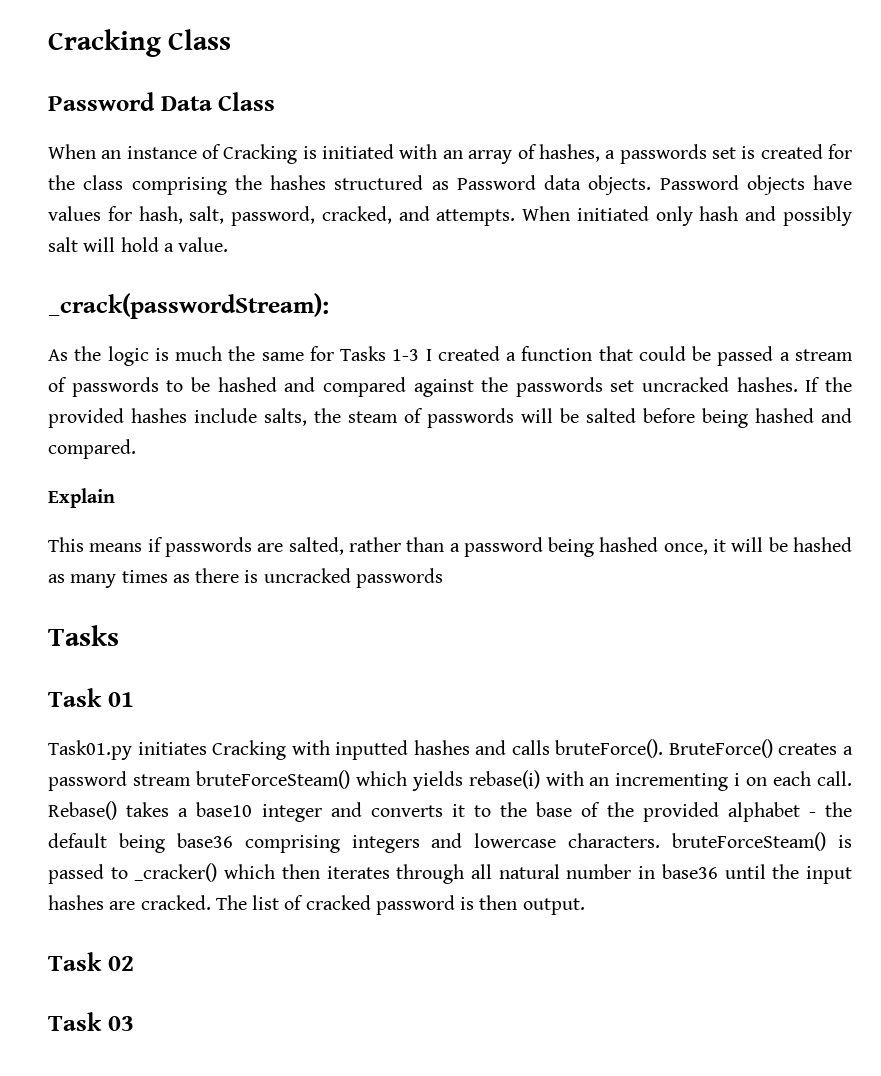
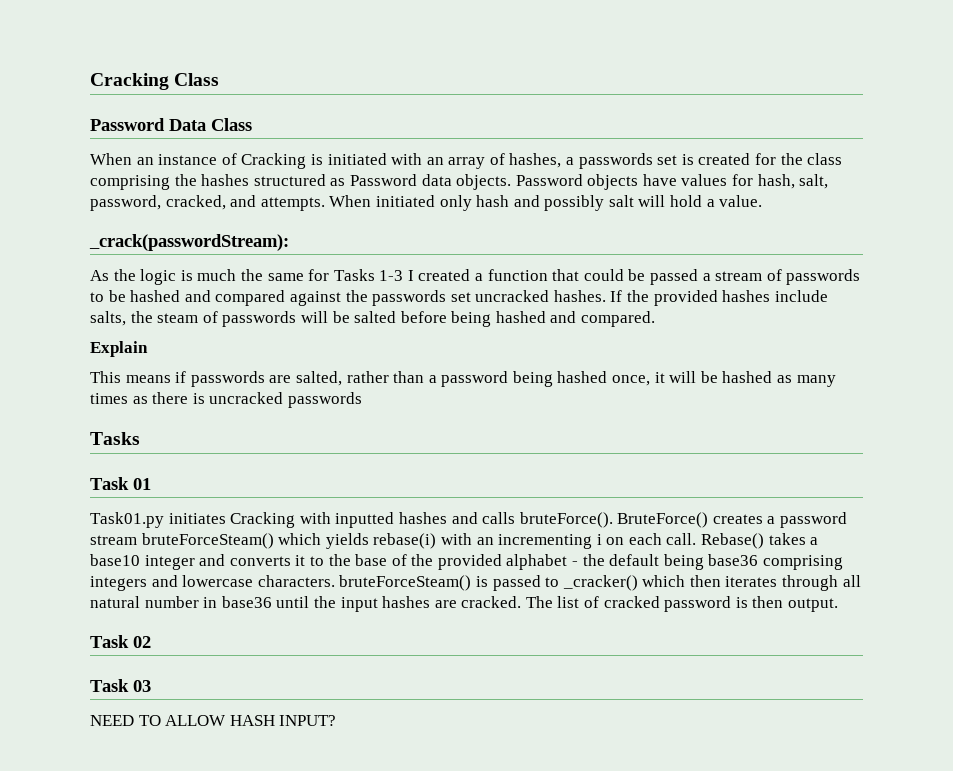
(134, 1023) none -> [90,715,337,726] // NEED TO ALLOW HASH INPUT?

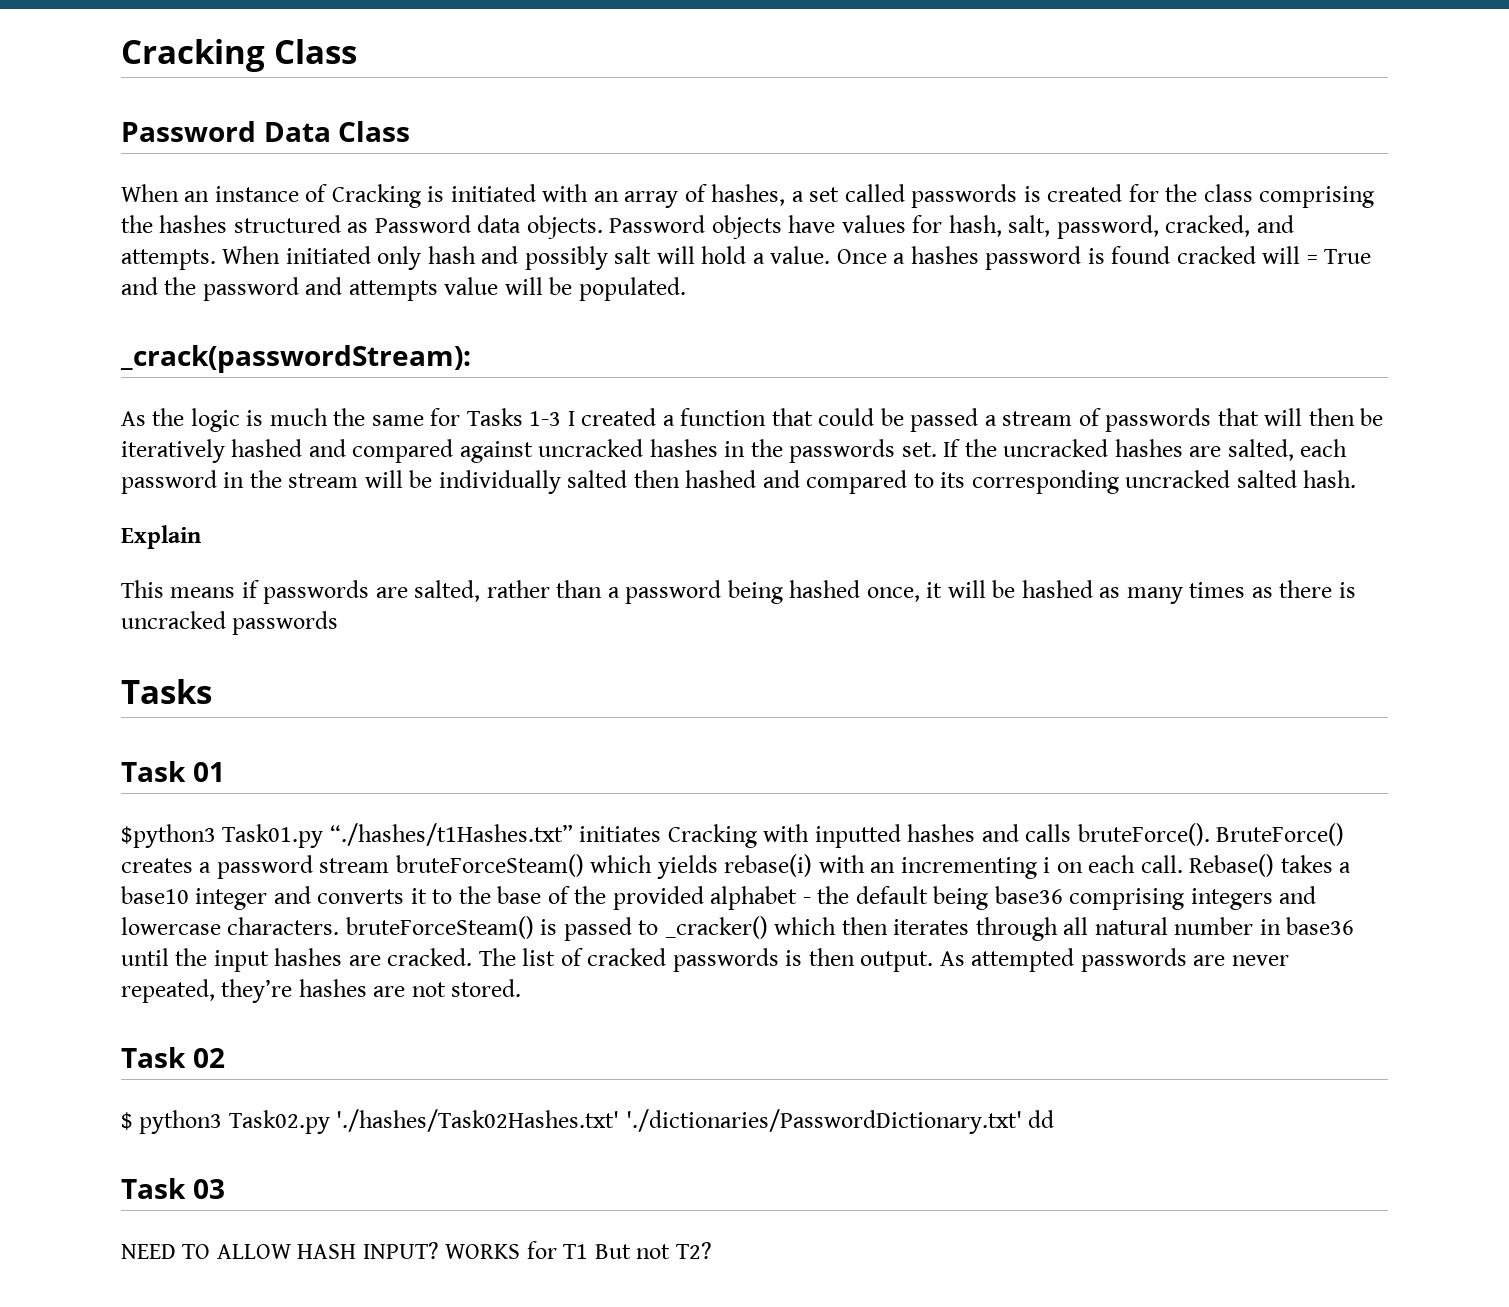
[578,153,678,169] passwords set -> [809,184,1018,208] set called passwords
(763, 201) none -> [836,246,1372,270] [121,277,686,301] Once a hashes password is found cracked will = True and the password and attempts value will be populated.
[90,290,828,306] [90,311,656,327] to be hashed and compared against the passwords set uncracked hashes. If the provided hashes include salts, the steam of passwords will be salted before being hashed and compared. -> [1217,408,1384,426] [121,439,1348,463] [121,470,1357,494] that will then be iteratively hashed and compared against uncracked hashes in the passwords set. If the uncracked hashes are salted, each password in the stream will be individually salted then hashed and compared to its corresponding uncracked salted hash.
[90,512,164,528] Task01.py -> [121,823,573,848] $python3 Task01.py “./hashes/t1Hashes.txt”
[664,596,732,612] password -> [672,948,779,972] passwords
[90,635,151,648] // Task 02 -> [939,948,1289,972] [121,979,522,1003] [121,1047,225,1068] [121,1109,1055,1134] As attempted passwords are never repeated, they’re hashes are not stored. // Task 02 // $ python3 Task02.py './hashes/Task02Hashes.txt' './dictionaries/PasswordDictionary.txt' dd
(337, 720) none -> [445,1241,712,1259] WORKS for T1 But not T2?

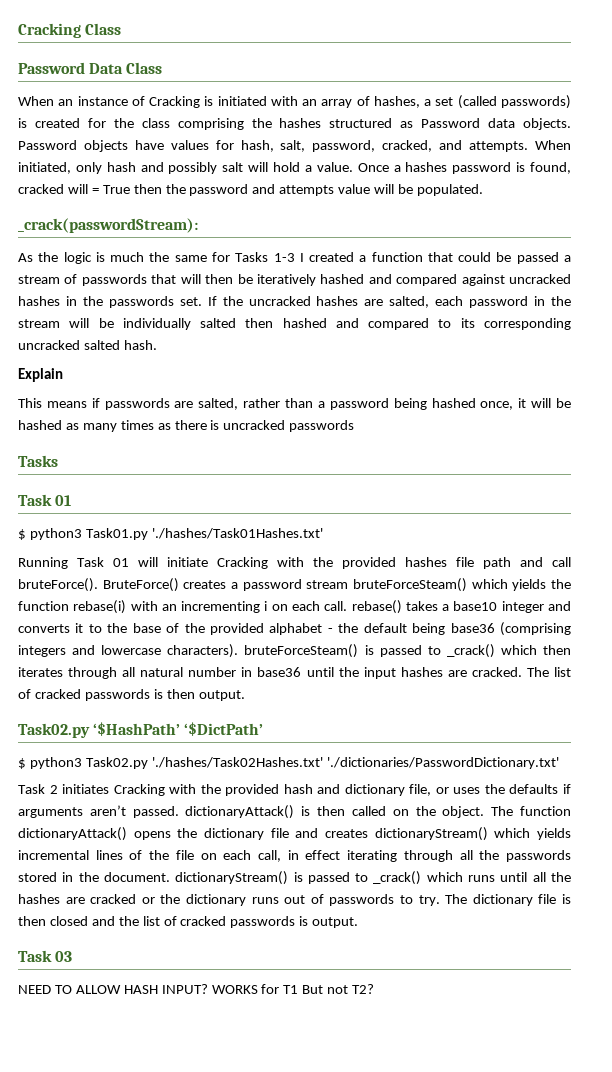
[844,184,1018,208] called passwords -> [457,95,571,109] (called passwords)
[285,246,371,264] initiated -> [18,162,71,174] initiated,
[1111,246,1171,264] found -> [530,162,572,174] found,
[121,277,158,295] and -> [133,184,162,194] then
[121,823,1072,848] $python3 Task01.py “./hashes/t1Hashes.txt” initiates Cracking with inputted hashes and calls -> [18,528,323,540] [18,557,571,569] $ python3 Task01.py './hashes/Task01Hashes.txt' // Running Task 01 will initiate Cracking with the provided hashes file path and call
(718, 867) none -> [551,579,571,589] [18,601,69,611] the function
[1189,854,1275,877] Rebase() -> [351,600,402,614] rebase()
[1069,888,1185,910] comprising -> [500,622,572,636] (comprising
[227,917,340,935] characters. -> [167,644,239,658] characters).
[664,916,768,939] _cracker() -> [446,644,495,658] _crack()
[939,948,1289,972] [121,979,522,1003] [121,1047,225,1068] As attempted passwords are never repeated, they’re hashes are not stored. // Task 02 -> [18,722,264,738] // Task02.py ‘$HashPath’ ‘$DictPath’
[1028,1110,1055,1128] dd -> [18,784,571,796] [18,805,571,819] [18,827,571,841] [18,850,572,862] [18,871,571,885] [18,894,572,906] [18,916,359,928] // Task 2 initiates Cracking with the provided hash and dictionary file, or uses the defaults if arguments aren’t passed. dictionaryAttack() is then called on the object. The function dictionaryAttack() opens the dictionary file and creates dictionaryStream() which yields incremental lines of the file on each call, in effect iterating through all the passwords stored in the document. dictionaryStream() is passed to _crack() which runs until all the hashes are cracked or the dictionary runs out of passwords to try. The dictionary file is then closed and the list of cracked passwords is output.

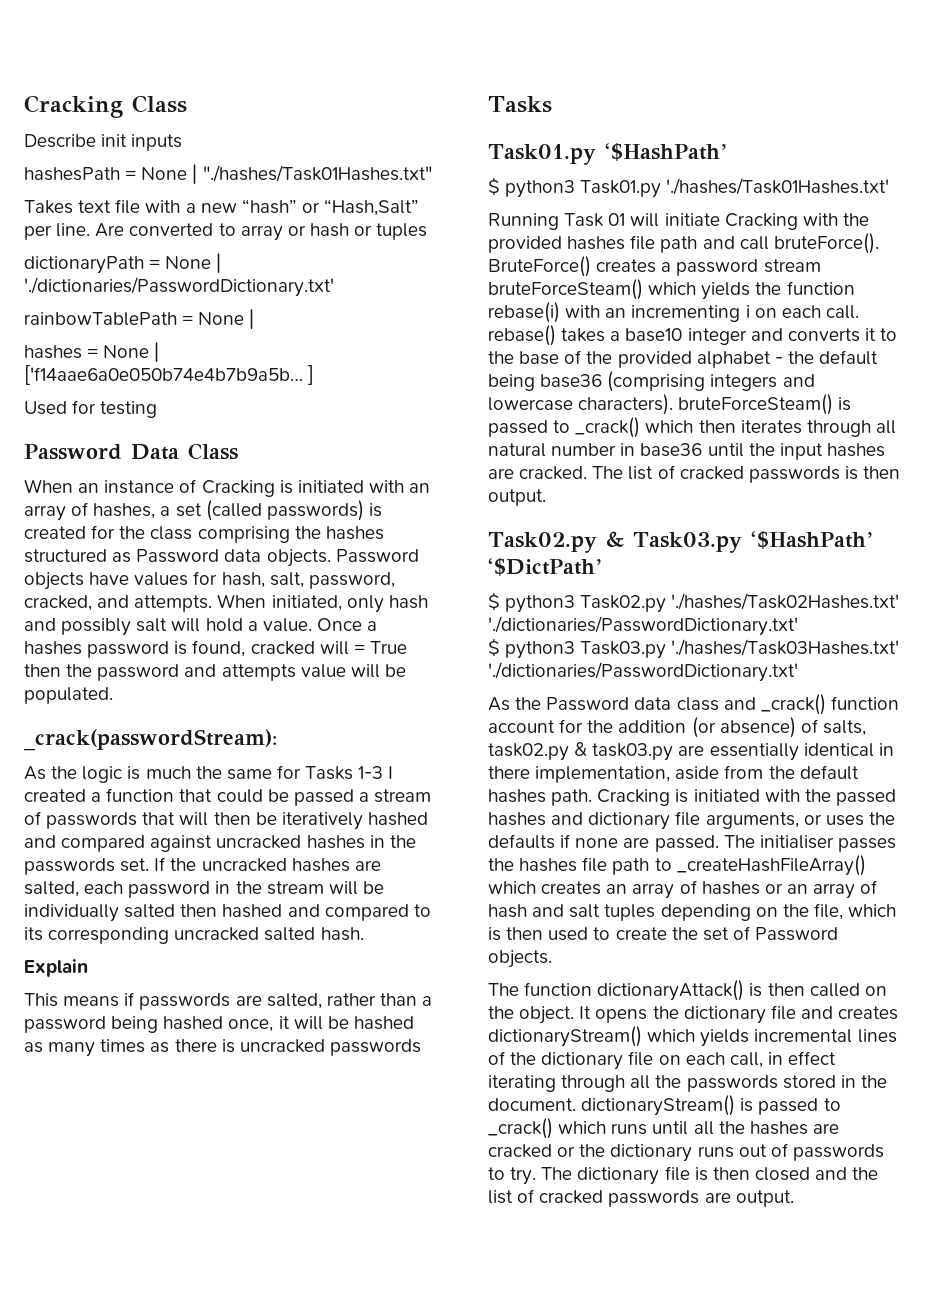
(122, 29) none -> [24,134,183,151] [24,164,432,184] [24,199,420,216] [24,223,428,241] [24,253,222,274] [24,277,334,297] [24,309,255,329] [24,342,160,362] [24,365,315,385] [24,400,158,418] // Describe init inputs // hashesPath = None | "./hashes/Task01Hashes.txt" // Takes text file with a new “hash” or “Hash,Salt” per line. Are converted to array or hash or tuples // dictionaryPath = None | './dictionaries/PasswordDictionary.txt' // rainbowTablePath = None | // hashes = None | ['f14aae6a0e050b74e4b7b9a5b… ] // Used for testing
[18,494,72,506] Task 01 -> [488,143,726,165] Task01.py ‘$HashPath’
(90, 730) none -> [605,531,742,553] & Task03.py
[18,784,432,796] Task 2 initiates Cracking with the provided hash and dictionary file, -> [488,638,900,659] [488,662,798,682] [488,694,899,715] [488,717,866,738] [488,742,894,761] [488,765,859,783] [488,789,896,806] [488,811,799,830] $ python3 Task03.py './hashes/Task03Hashes.txt' './dictionaries/PasswordDictionary.txt' // As the Password data class and _crack() function account for the addition (or absence) of salts, task02.py & task03.py are essentially identical in there implementation, aside from the default hashes path. Cracking is initiated with the passed hashes and dictionary file arguments,
[18,805,179,818] arguments aren’t passed. -> [575,835,896,852] [488,855,866,876] [488,880,878,899] [488,903,897,921] [488,926,839,941] [488,950,552,968] [488,982,593,996] none are passed. The initialiser passes the hashes file path to _createHashFileArray() which creates an array of hashes or an array of hash and salt tuples depending on the file, which is then used to create the set of Password objects. // The function
[491,806,571,816] [18,827,127,841] The function dictionaryAttack() -> [579,1006,592,1019] It
(170, 855) none -> [541,1052,624,1070] dictionary
[299,916,359,928] [18,950,73,962] [18,984,375,994] is output. // Task 03 // NEED TO ALLOW HASH INPUT? WORKS for T1 But not T2? -> [704,1190,794,1207] are output.

